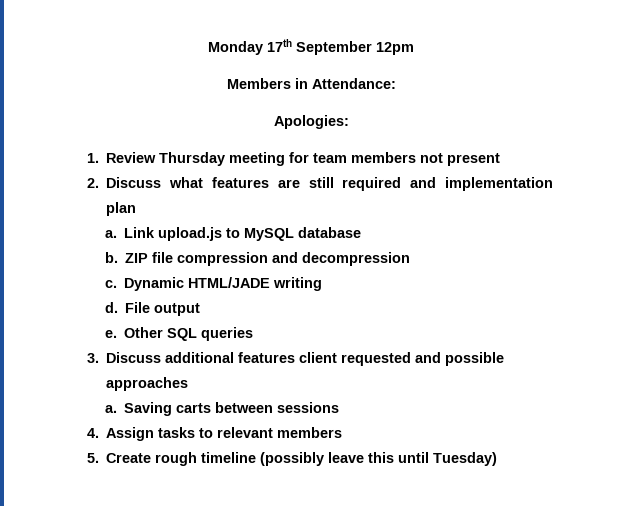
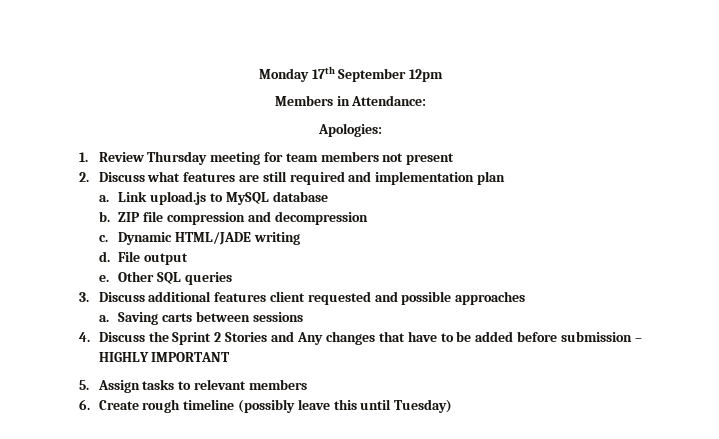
(100, 433) none -> [98,331,642,345] [98,352,231,362] [78,380,89,390] Discuss the Sprint 2 Stories and Any changes that have to be added before submission – HIGHLY IMPORTANT // 5.
[87,453,100,463] 5. -> [78,399,90,410] 6.

